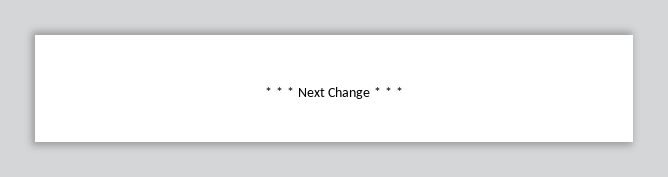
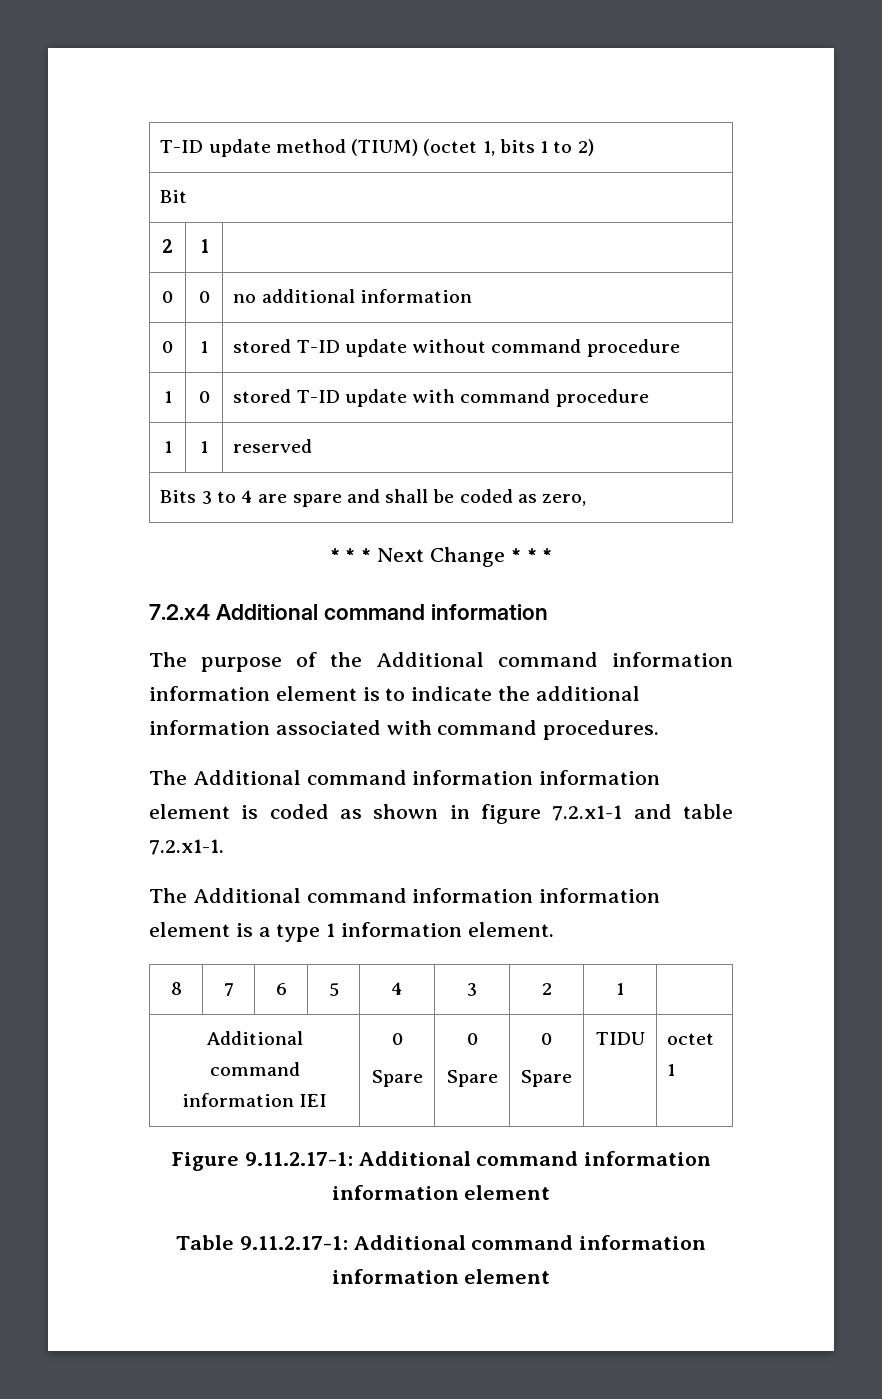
(265, 92) none -> [160,139,594,157] [160,190,188,203] [162,239,173,253] [199,239,209,253] [162,291,173,303] [198,291,210,303] [233,289,472,303] [162,341,173,353] [200,341,208,353] [233,339,680,357] [163,391,172,403] [198,391,210,403] [233,389,649,407] [163,441,172,453] [200,441,208,453] [233,439,313,453] [160,489,587,507] T-ID update method (TIUM) (octet 1, bits 1 to 2) // Bit // 2 | 1 | // 0 | 0 | no additional information // 0 | 1 | stored T-ID update without command procedure // 1 | 0 | stored T-ID update with command procedure // 1 | 1 | reserved // Bits 3 to 4 are spare and shall be coded as zero, //
(403, 92) none -> [149,604,548,620] [149,652,733,672] [149,686,640,701] [149,720,660,740] [149,770,661,785] [149,804,734,824] [149,839,224,855] [149,888,661,903] [149,922,554,942] [170,982,182,995] [223,983,234,996] [275,983,287,995] [328,983,339,996] [391,982,403,995] [467,983,477,996] [541,983,552,995] [616,983,624,995] [206,1031,303,1045] [209,1062,300,1076] [181,1093,328,1107] [391,1033,403,1045] [371,1070,423,1087] [466,1033,478,1045] [446,1070,498,1087] [541,1033,552,1045] [521,1070,572,1087] [595,1032,645,1045] [667,1033,715,1045] [667,1064,676,1076] [170,1151,712,1171] [331,1185,551,1200] [175,1235,707,1250] [331,1269,551,1284] // 7.2.x4 Additional command information // The purpose of the Additional command information information element is to indicate the additional information associated with command procedures. // The Additional command information information element is coded as shown in figure 7.2.x1-1 and table 7.2.x1-1. // The Additional command information information element is a type 1 information element. // 8 | 7 | 6 | 5 | 4 | 3 | 2 | 1 | // Additional command information IEI | 0 // Spare | 0 // Spare | 0 // Spare | TIDU | octet 1 // Figure 9.11.2.17-1: Additional command information information element // Table 9.11.2.17-1: Additional command information information element

